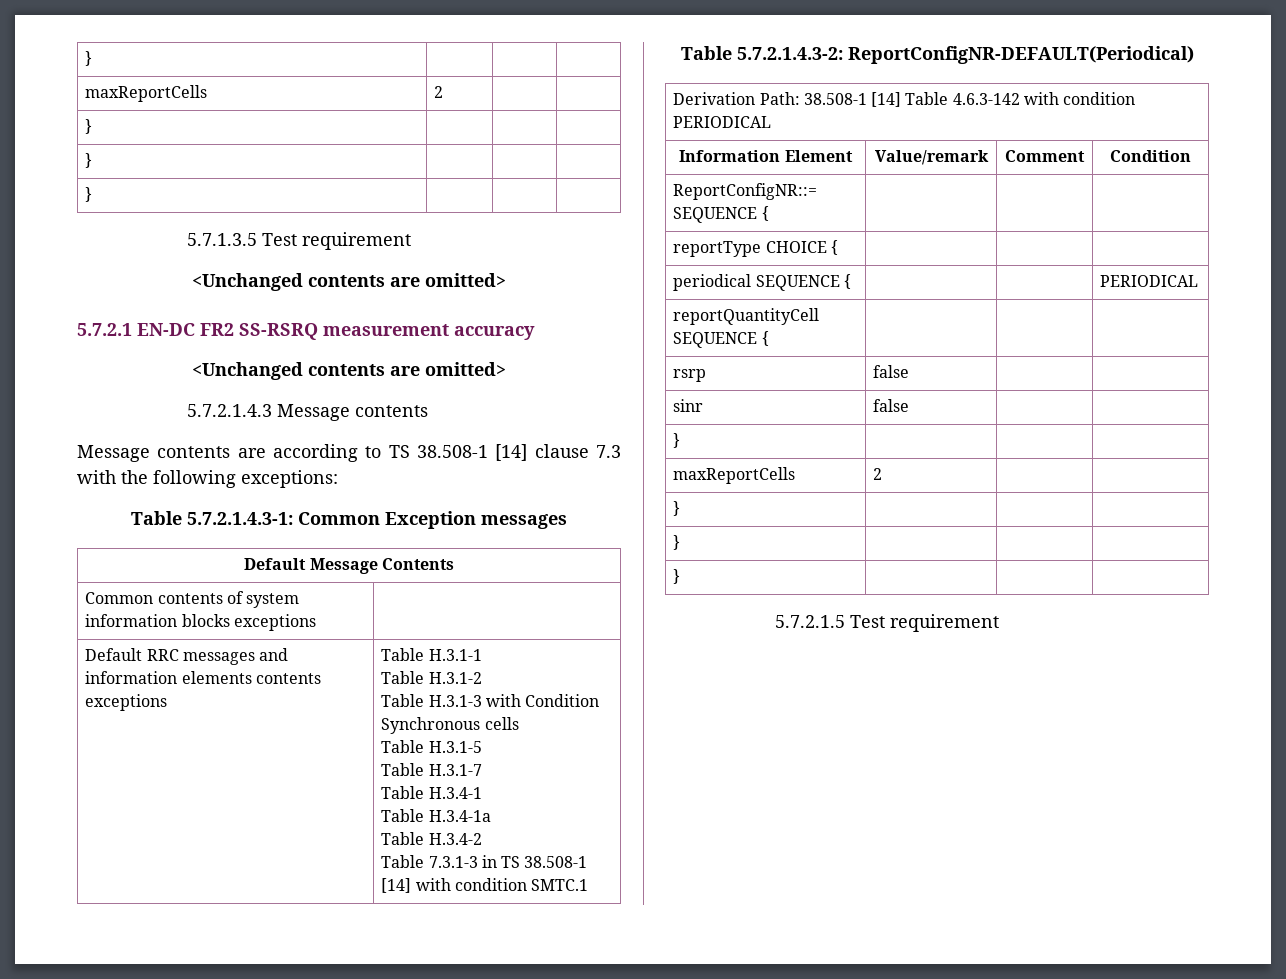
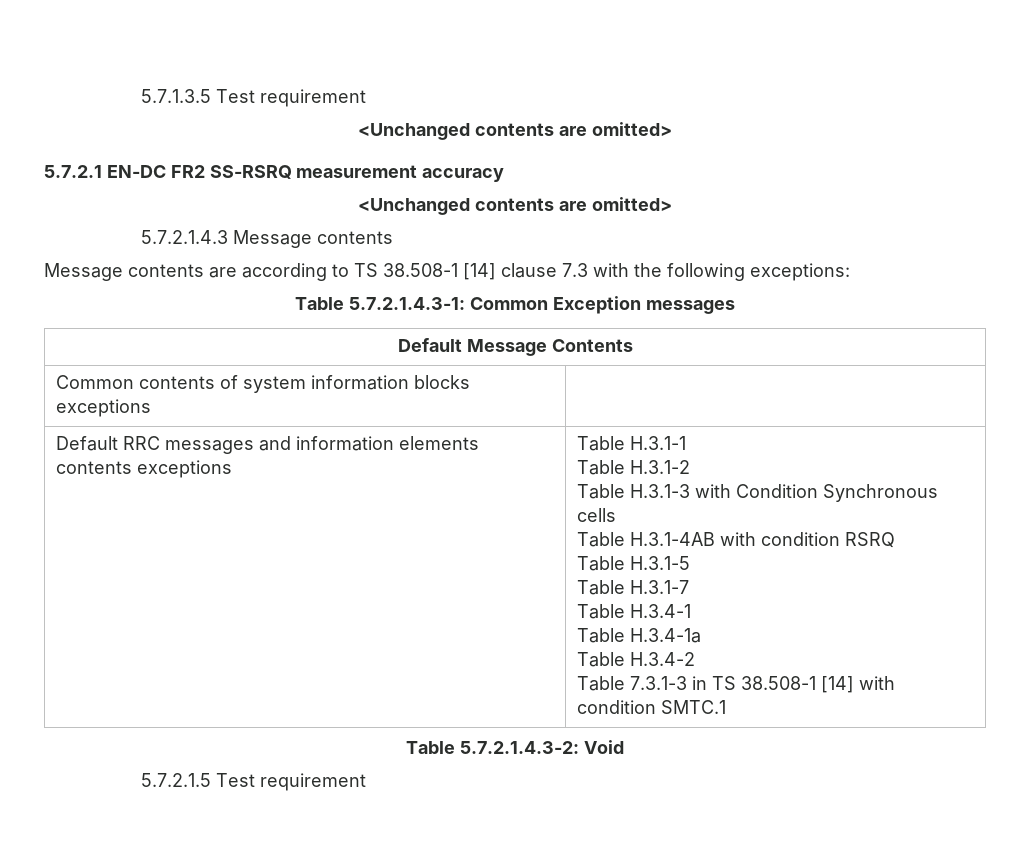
[85,51,93,66] [85,85,208,102] [434,86,444,98] [85,119,93,134] [85,153,93,168] [85,187,93,202] } | | | // maxReportCells | 2 | | // } | | | // } | | | // } | | | // -> (141, 96) none
(519, 723) none -> [576,532,895,548] // Table H.3.1-4AB with condition RSRQ
[847,46,1194,64] [673,92,1136,107] [673,116,772,128] [679,150,853,162] [874,150,989,165] [1005,150,1085,162] [1110,150,1191,162] [673,183,818,200] [673,206,769,223] [673,240,838,257] [673,274,851,291] [1100,275,1199,287] [673,308,820,325] [673,331,769,348] [673,369,707,382] [873,365,910,378] [673,399,704,412] [873,399,910,412] [673,433,681,448] [673,467,796,484] [873,468,883,480] [673,501,681,516] [673,535,681,550] [673,569,681,584] ReportConfigNR-DEFAULT(Periodical) // Derivation Path: 38.508-1 [14] Table 4.6.3-142 with condition PERIODICAL // Information Element | Value/remark | Comment | Condition // ReportConfigNR::= SEQUENCE { | | | // reportType CHOICE { | | | // periodical SEQUENCE { | | | PERIODICAL // reportQuantityCell SEQUENCE { | | | // rsrp | false | | // sinr | false | | // } | | | // maxReportCells | 2 | | // } | | | // } | | | // } | | | -> [584,740,624,754] Void

